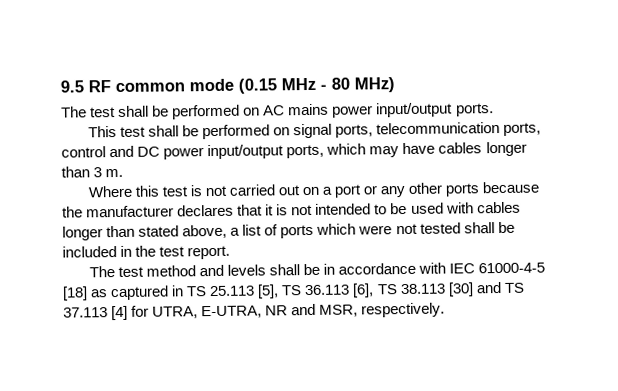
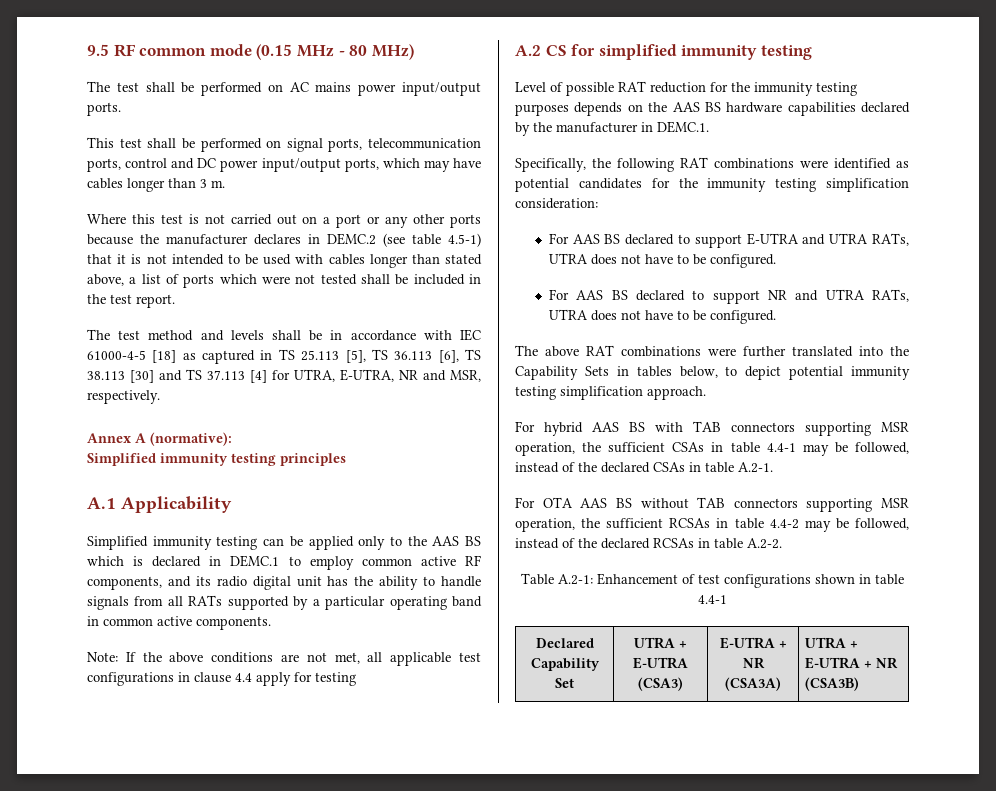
(235, 210) none -> [308,233,481,247] in DEMC.2 (see table 4.5-1)
(446, 310) none -> [87,432,232,446] [87,453,346,466] [87,496,232,513] [87,536,481,550] [87,555,481,570] [87,576,481,590] [87,595,483,610] [87,616,271,630] [87,652,482,666] [87,672,356,686] [515,44,812,60] [515,81,857,96] [515,102,910,116] [515,121,709,136] [515,157,909,172] [515,178,909,192] [515,198,598,209] [548,233,909,248] [548,253,776,268] [548,289,909,304] [548,309,776,324] [515,345,909,357] [515,366,910,380] [515,386,706,400] [515,421,909,436] [515,442,909,456] [515,462,773,473] [515,497,909,512] [515,518,909,532] [515,538,782,549] [520,573,904,588] [697,595,727,604] [535,638,594,648] [530,658,600,671] [555,678,574,688] [634,637,687,649] [633,657,688,669] [638,677,683,691] [719,637,787,649] [742,657,765,669] [725,677,781,691] [805,637,859,649] [805,657,899,669] [805,677,860,691] // Annex A (normative): // Simplified immunity testing principles // A.1 Applicability // Simplified immunity testing can be applied only to the AAS BS which is declared in DEMC.1 to employ common active RF components, and its radio digital unit has the ability to handle signals from all RATs supported by a particular operating band in common active components. // Note: If the above conditions are not met, all applicable test configurations in clause 4.4 apply for testing // A.2 CS for simplified immunity testing // Level of possible RAT reduction for the immunity testing purposes depends on the AAS BS hardware capabilities declared by the manufacturer in DEMC.1. // Specifically, the following RAT combinations were identified as potential candidates for the immunity testing simplification consideration: // For AAS BS declared to support E-UTRA and UTRA RATs, UTRA does not have to be configured. // For AAS BS declared to support NR and UTRA RATs, UTRA does not have to be configured. // The above RAT combinations were further translated into the Capability Sets in tables below, to depict potential immunity testing simplification approach. // For hybrid AAS BS with TAB connectors supporting MSR operation, the sufficient CSAs in table 4.4-1 may be followed, instead of the declared CSAs in table A.2-1. // For OTA AAS BS without TAB connectors supporting MSR operation, the sufficient RCSAs in table 4.4-2 may be followed, instead of the declared RCSAs in table A.2-2. // Table A.2-1: Enhancement of test configurations shown in table 4.4-1 // Declared Capability Set | UTRA + E-UTRA (CSA3) | E-UTRA + NR (CSA3A) | UTRA + E-UTRA + NR (CSA3B)

